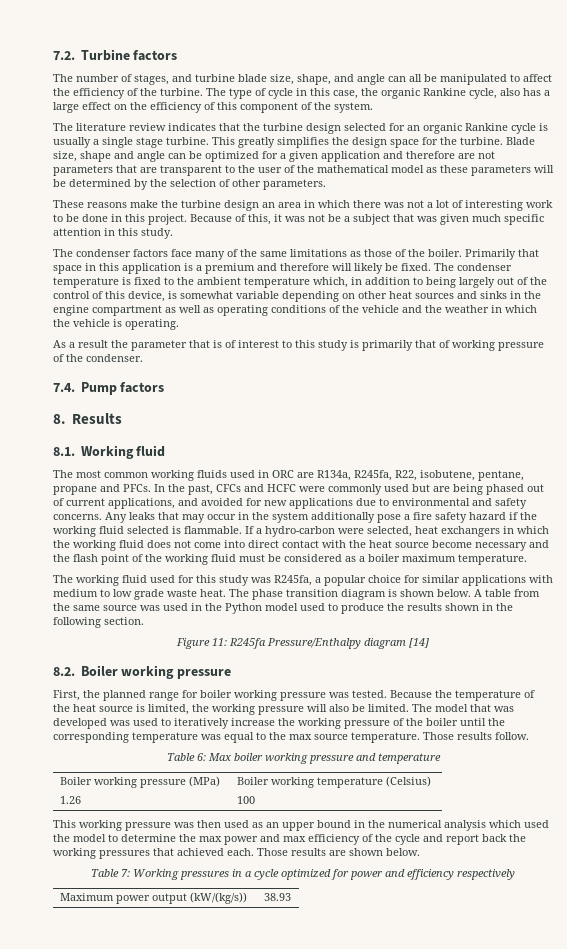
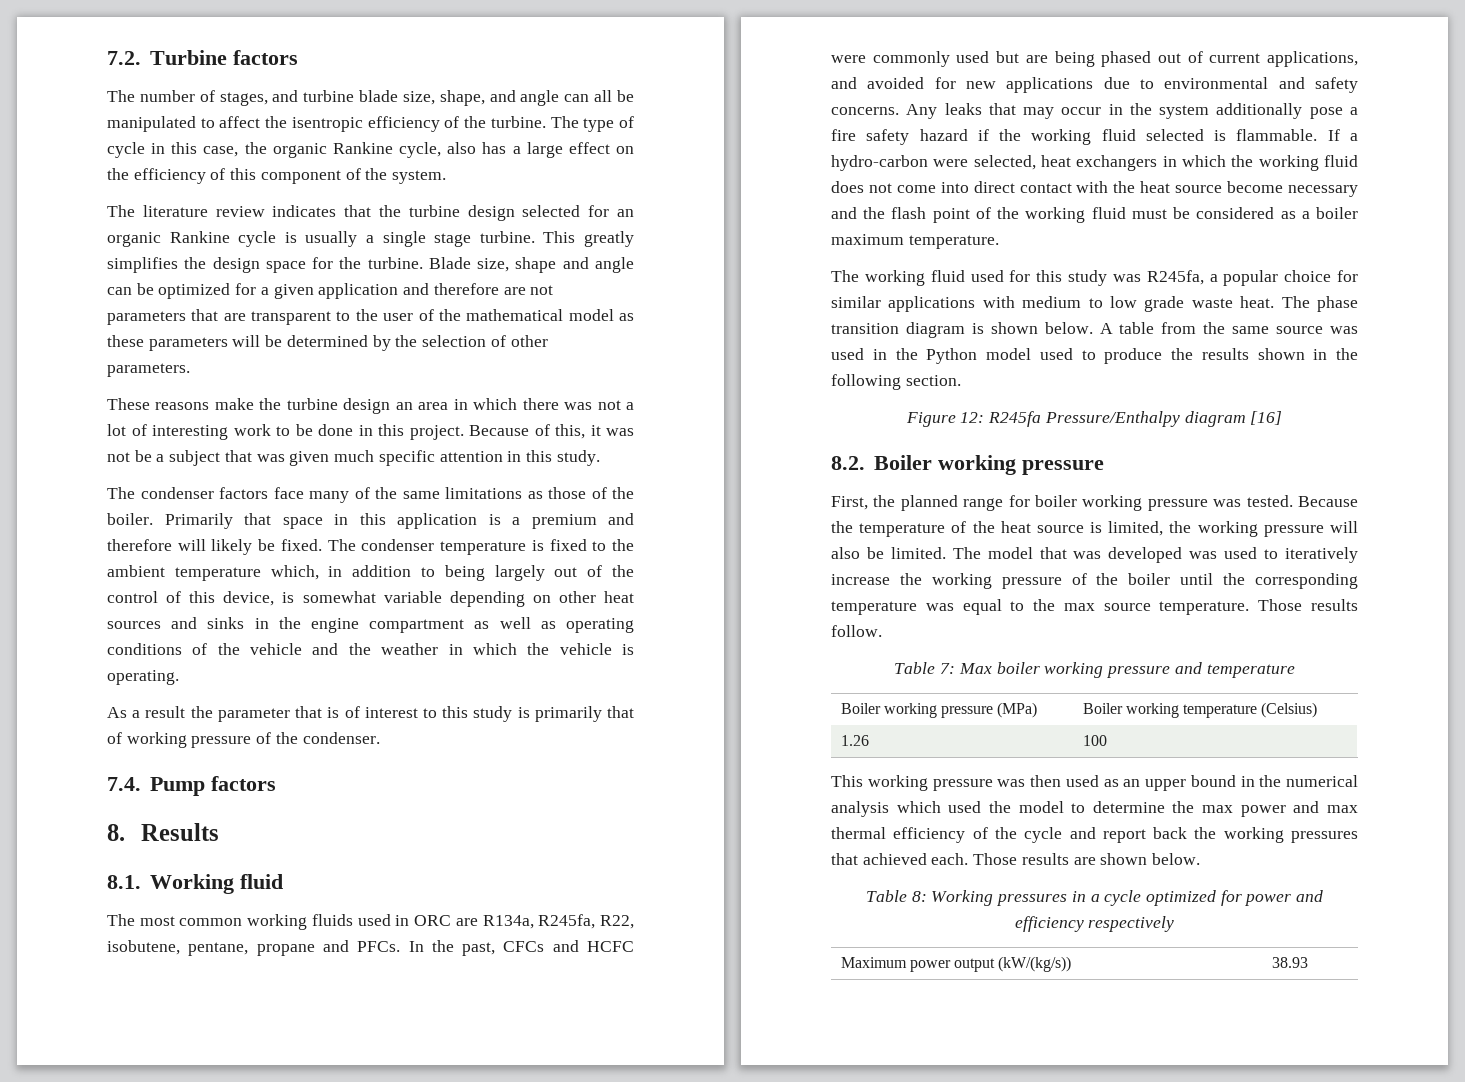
(70, 92) none -> [291,117,363,132] isentropic
[212,638,227,646] 11: -> [960,412,985,423] 12:
[409,638,429,648] [14] -> [1250,411,1283,425] [16]
[196,753,206,761] 6: -> [940,663,956,674] 7:
(306, 839) none -> [831,827,886,839] thermal
[121,869,130,877] 7: -> [911,891,927,902] 8:

